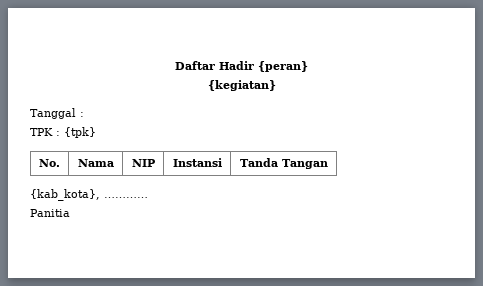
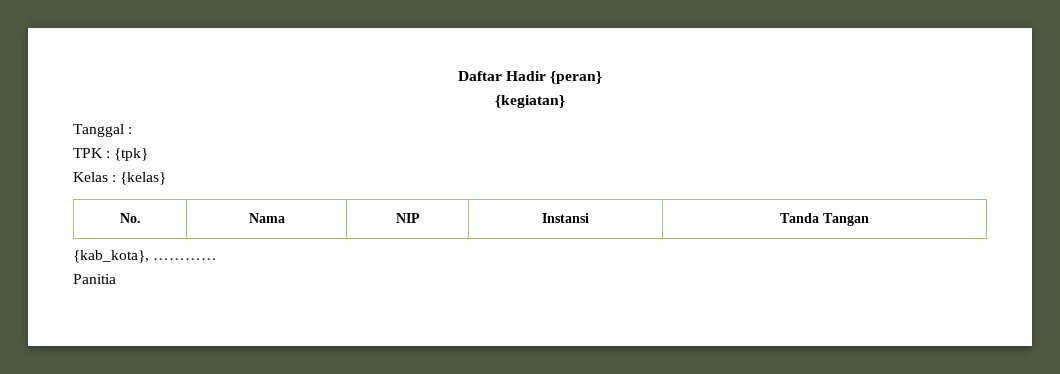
(96, 132) none -> [73,172,167,185] // Kelas : {kelas}

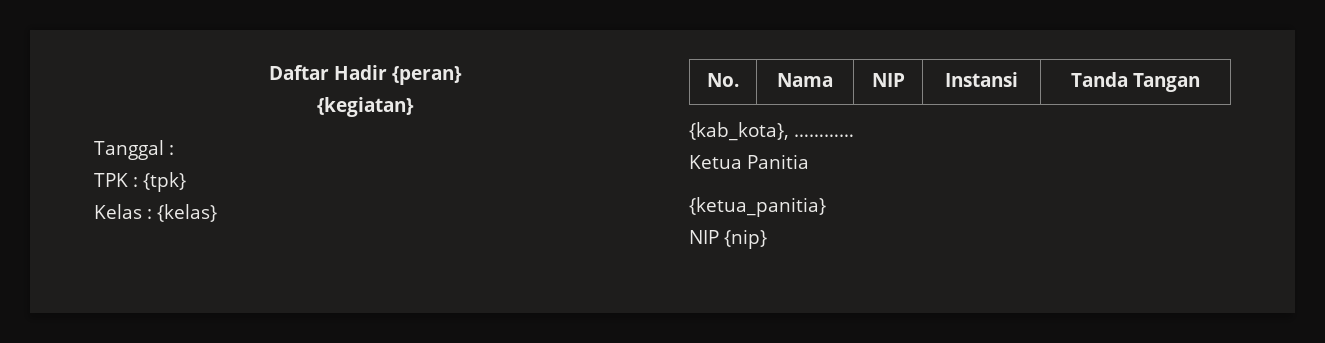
(218, 259) none -> [689,155,742,169] Ketua
(116, 279) none -> [689,197,826,217] [689,229,767,249] // {ketua_panitia} // NIP {nip}

